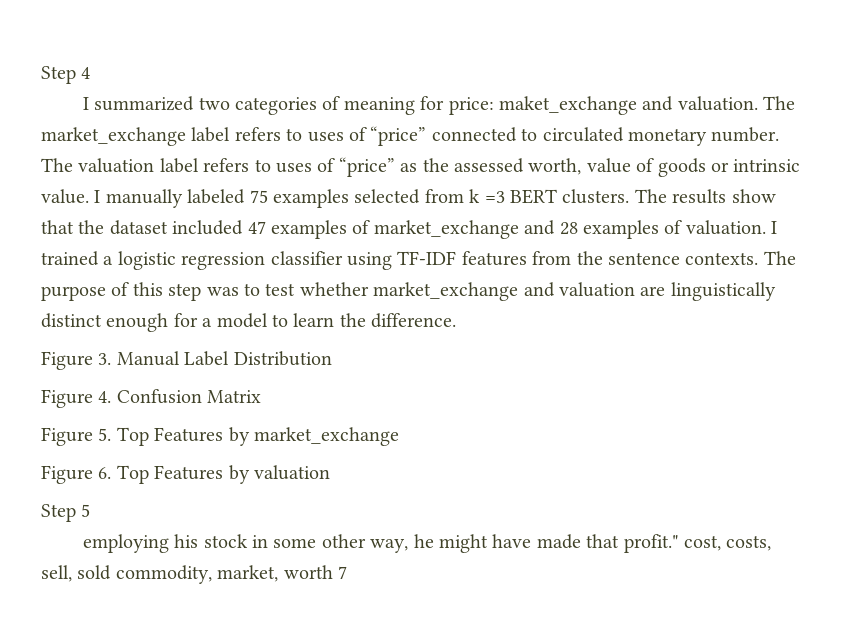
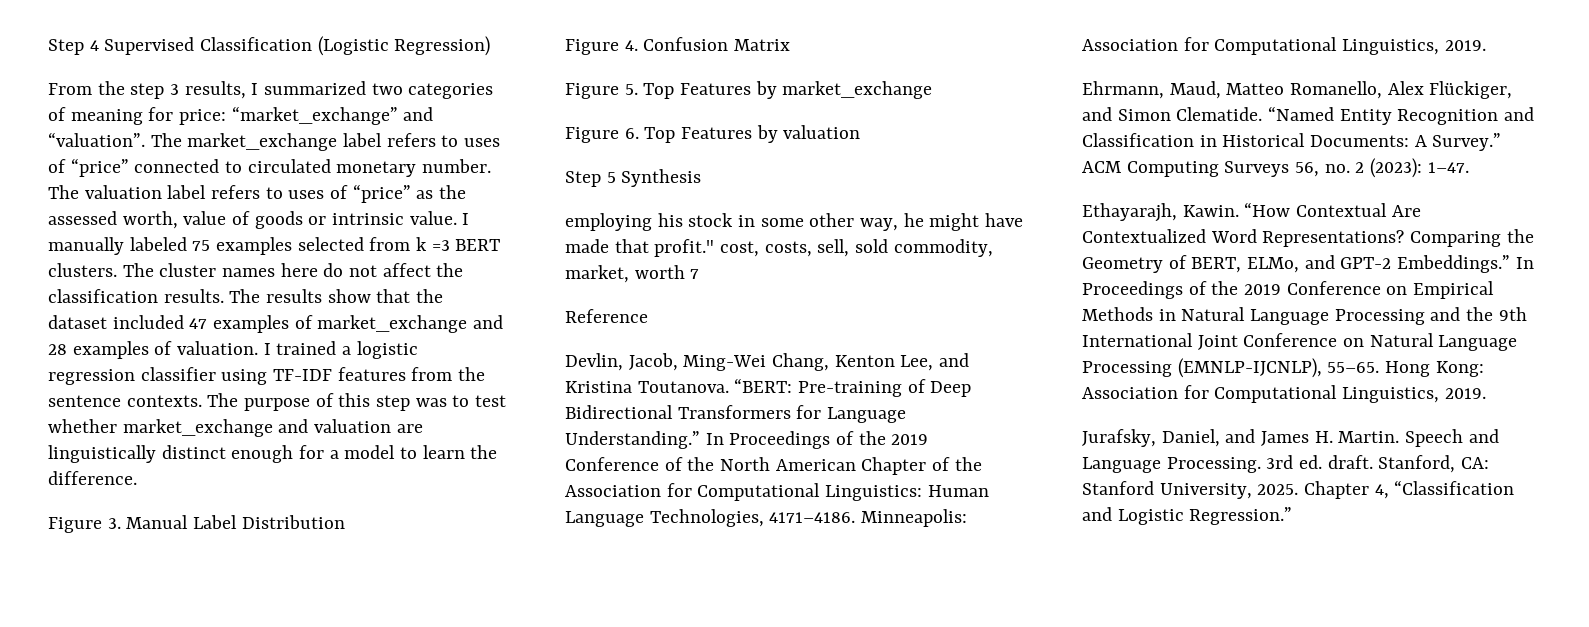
(91, 73) // -> [104,36,491,56] [48,81,246,99] Supervised Classification (Logistic Regression) // From the step 3 results,
[499,96,758,115] maket_exchange and valuation. -> [231,106,434,125] [48,132,145,147] “market_exchange” and “valuation”.
(667, 196) none -> [159,263,464,277] [48,289,261,303] cluster names here do not affect the classification results. The
(91, 510) none -> [621,169,702,187] Synthesis
(347, 572) none -> [565,309,648,323] [565,353,970,371] [565,378,972,397] [565,405,907,423] [565,431,929,449] [565,457,982,475] [565,483,989,501] [565,509,968,527] [1082,37,1486,55] [1082,81,1513,99] [1082,106,1535,125] [1082,133,1502,151] [1082,158,1469,178] [1082,202,1421,222] [1082,229,1534,247] [1082,255,1534,273] [1082,281,1495,299] [1082,307,1527,325] [1082,333,1518,351] [1082,358,1484,378] [1082,385,1486,403] [1082,429,1499,447] [1082,455,1490,473] [1082,480,1515,499] [1082,507,1293,525] // Reference // Devlin, Jacob, Ming-Wei Chang, Kenton Lee, and Kristina Toutanova. “BERT: Pre-training of Deep Bidirectional Transformers for Language Understanding.” In Proceedings of the 2019 Conference of the North American Chapter of the Association for Computational Linguistics: Human Language Technologies, 4171–4186. Minneapolis: Association for Computational Linguistics, 2019. // Ehrmann, Maud, Matteo Romanello, Alex Flückiger, and Simon Clematide. “Named Entity Recognition and Classification in Historical Documents: A Survey.” ACM Computing Surveys 56, no. 2 (2023): 1–47. // Ethayarajh, Kawin. “How Contextual Are Contextualized Word Representations? Comparing the Geometry of BERT, ELMo, and GPT-2 Embeddings.” In Proceedings of the 2019 Conference on Empirical Methods in Natural Language Processing and the 9th International Joint Conference on Natural Language Processing (EMNLP-IJCNLP), 55–65. Hong Kong: Association for Computational Linguistics, 2019. // Jurafsky, Daniel, and James H. Martin. Speech and Language Processing. 3rd ed. draft. Stanford, CA: Stanford University, 2025. Chapter 4, “Classification and Logistic Regression.”

